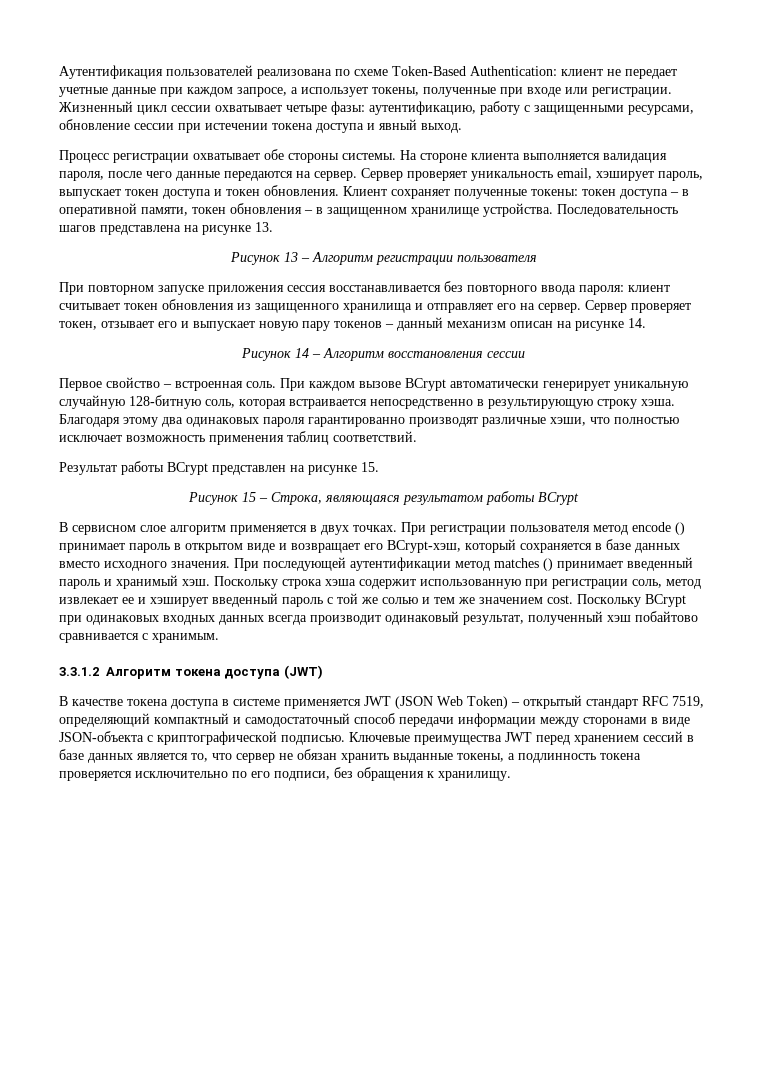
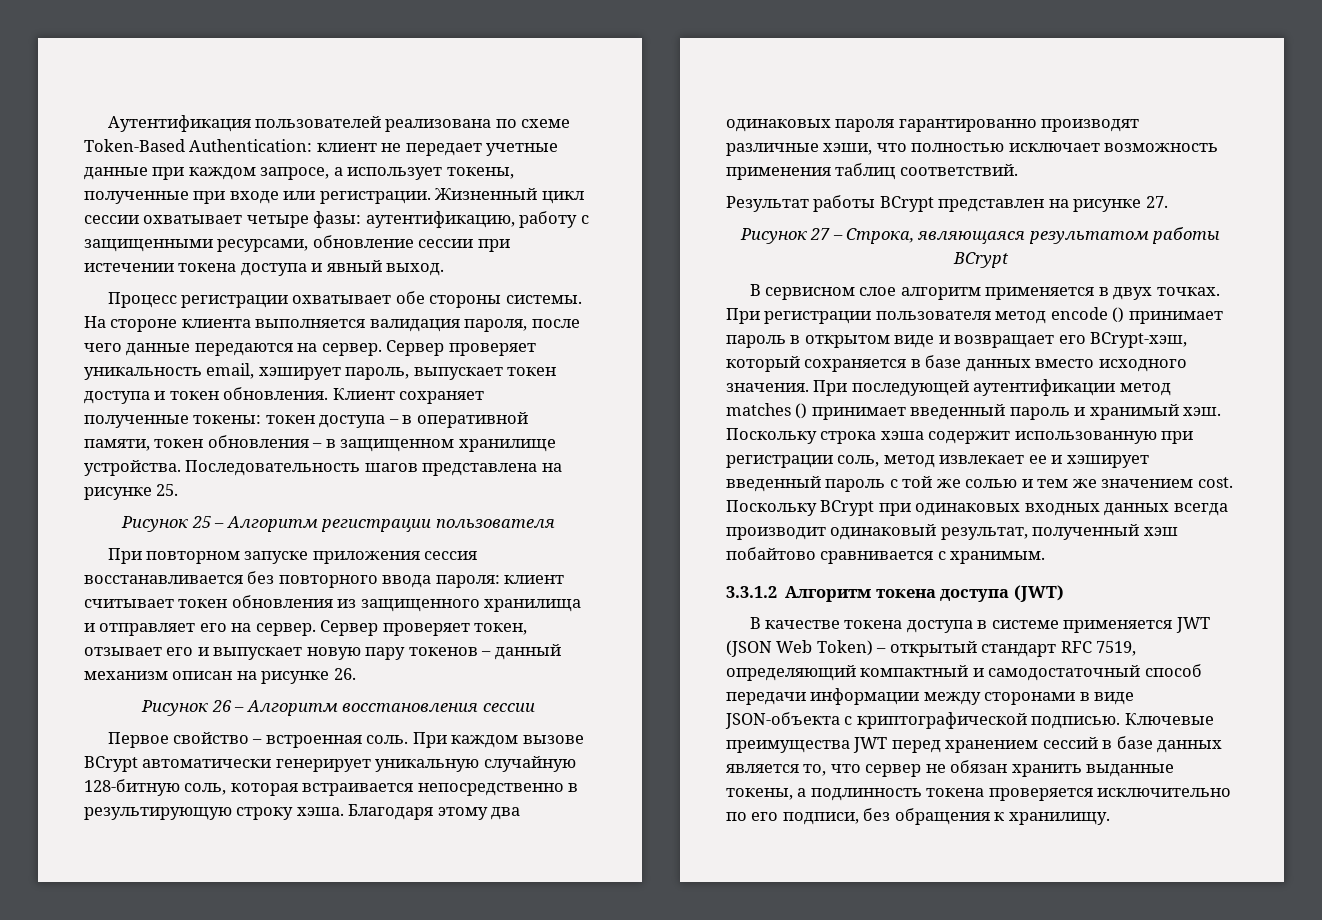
[255,222,273,232] [229,252,298,265] 13. // Рисунок 13 -> [156,484,179,496] [121,516,211,532] 25. // Рисунок 25
[628,318,646,328] [241,348,309,361] 14. // Рисунок 14 -> [333,668,356,680] [141,700,232,716] 26. // Рисунок 26
[361,462,379,472] [188,492,256,505] 15. // Рисунок 15 -> [1145,196,1168,208] [739,228,831,244] 27. // Рисунок 27

